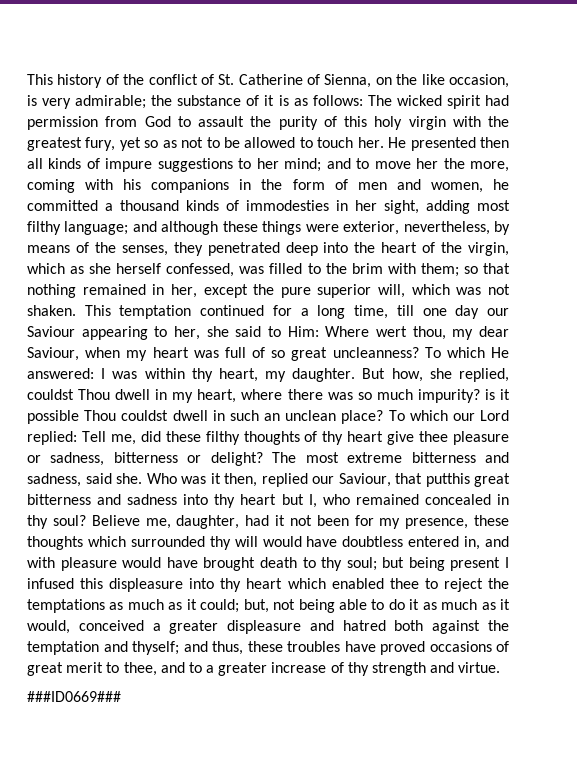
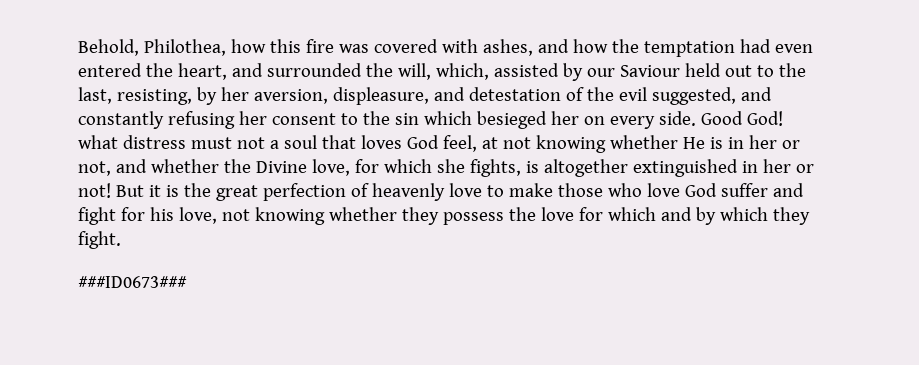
[27,74,509,88] [27,95,510,109] [27,116,509,130] [27,137,509,151] [27,158,509,172] [27,179,509,193] [27,200,510,214] [27,221,511,235] [27,242,510,256] [27,263,511,277] [27,284,510,298] [27,305,510,319] [27,326,510,340] [27,347,510,361] [27,368,510,382] [27,389,511,403] [27,410,510,424] [27,431,510,445] [27,452,510,466] [27,473,510,487] [27,494,509,508] [27,515,509,529] [27,536,509,550] [27,557,509,571] [27,578,509,592] [27,599,510,613] [27,620,509,634] [27,641,509,655] [27,662,501,676] [27,691,121,702] This history of the conflict of St. Catherine of Sienna, on the like occasion, is very admirable; the substance of it is as follows: The wicked spirit had permission from God to assault the purity of this holy virgin with the greatest fury, yet so as not to be allowed to touch her. He presented then all kinds of impure suggestions to her mind; and to move her the more, coming with his companions in the form of men and women, he committed a thousand kinds of immodesties in her sight, adding most filthy language; and although these things were exterior, nevertheless, by means of the senses, they penetrated deep into the heart of the virgin, which as she herself confessed, was filled to the brim with them; so that nothing remained in her, except the pure superior will, which was not shaken. This temptation continued for a long time, till one day our Saviour appearing to her, she said to Him: Where wert thou, my dear Saviour, when my heart was full of so great uncleanness? To which He answered: I was within thy heart, my daughter. But how, she replied, couldst Thou dwell in my heart, where there was so much impurity? is it possible Thou couldst dwell in such an unclean place? To which our Lord replied: Tell me, did these filthy thoughts of thy heart give thee pleasure or sadness, bitterness or delight? The most extreme bitterness and sadness, said she. Who was it then, replied our Saviour, that putthis great bitterness and sadness into thy heart but I, who remained concealed in thy soul? Believe me, daughter, had it not been for my presence, these thoughts which surrounded thy will would have doubtless entered in, and with pleasure would have brought death to thy soul; but being present I infused this displeasure into thy heart which enabled thee to reject the temptations as much as it could; but, not being able to do it as much as it would, conceived a greater displeasure and hatred both against the temptation and thyself; and thus, these troubles have proved occasions of great merit to thee, and to a greater increase of thy strength and virtue. // ###ID0669### -> [78,39,813,57] [78,63,806,81] [78,87,772,105] [78,111,783,129] [78,135,800,153] [78,159,814,177] [78,183,804,201] [78,207,810,225] [78,231,121,249] [78,276,187,288] Behold, Philothea, how this fire was covered with ashes, and how the temptation had even entered the heart, and surrounded the will, which, assisted by our Saviour held out to the last, resisting, by her aversion, displeasure, and detestation of the evil suggested, and constantly refusing her consent to the sin which besieged her on every side. Good God! what distress must not a soul that loves God feel, at not knowing whether He is in her or not, and whether the Divine love, for which she fights, is altogether extinguished in her or not! But it is the great perfection of heavenly love to make those who love God suffer and fight for his love, not knowing whether they possess the love for which and by which they fight. // ###ID0673###

